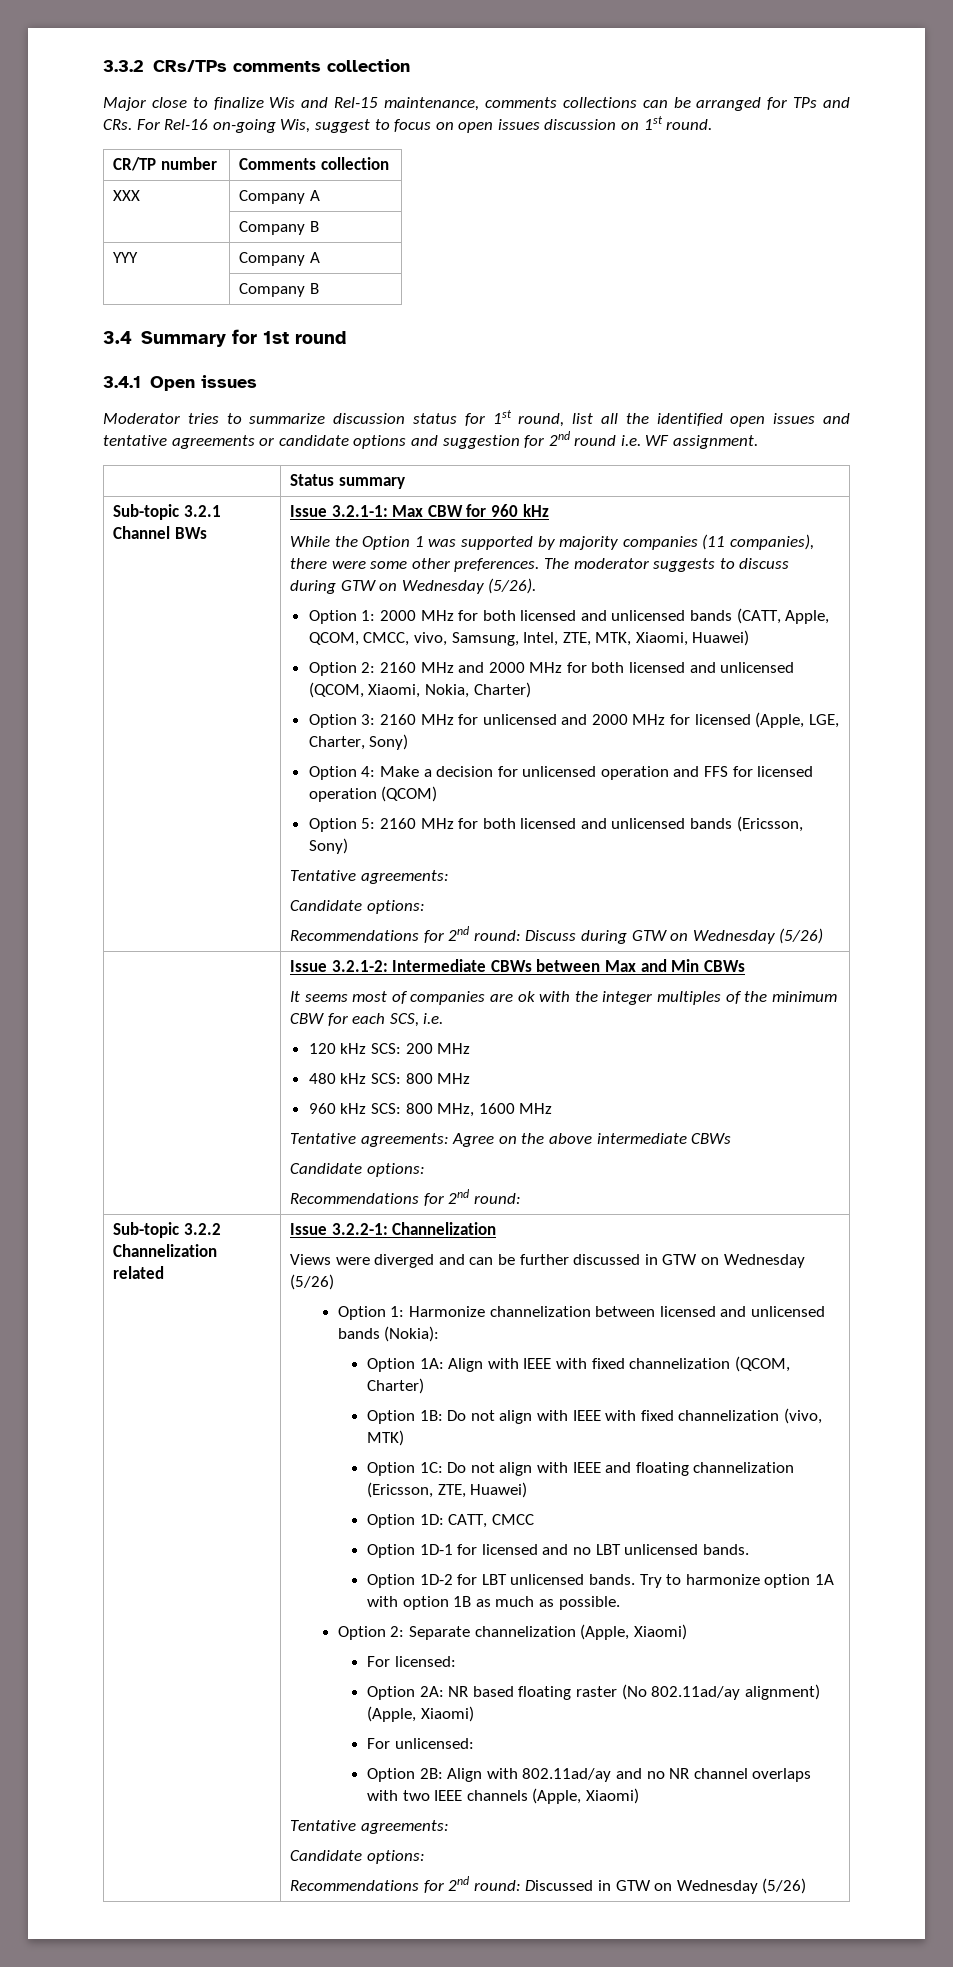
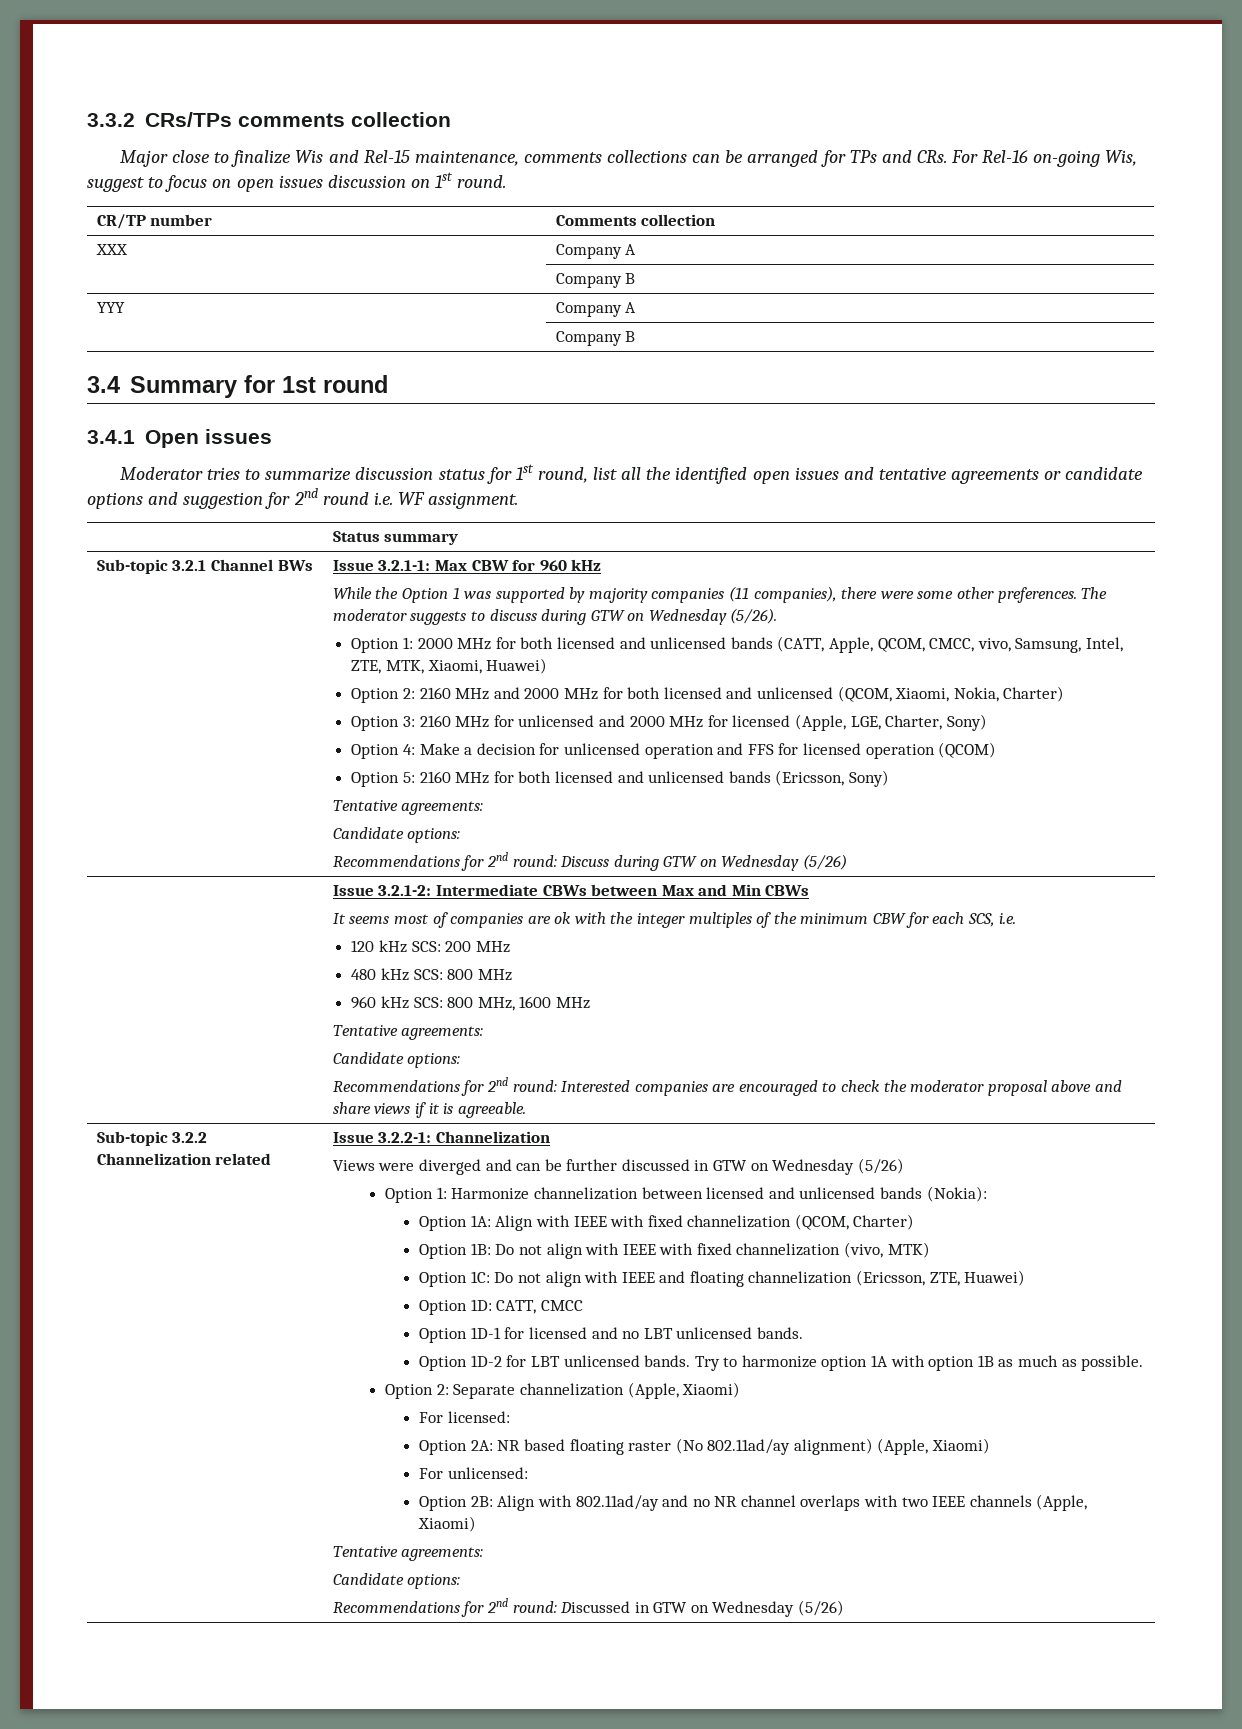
[452,1133,732,1147] [290,1163,425,1177] [290,1189,521,1206] Agree on the above intermediate CBWs // Candidate options: // Recommendations for 2nd round: -> [332,1052,461,1068] [332,1077,1123,1096] [332,1102,526,1118] // Candidate options: // Recommendations for 2nd round: Interested companies are encouraged to check the moderator proposal above and share views if it is agreeable.

